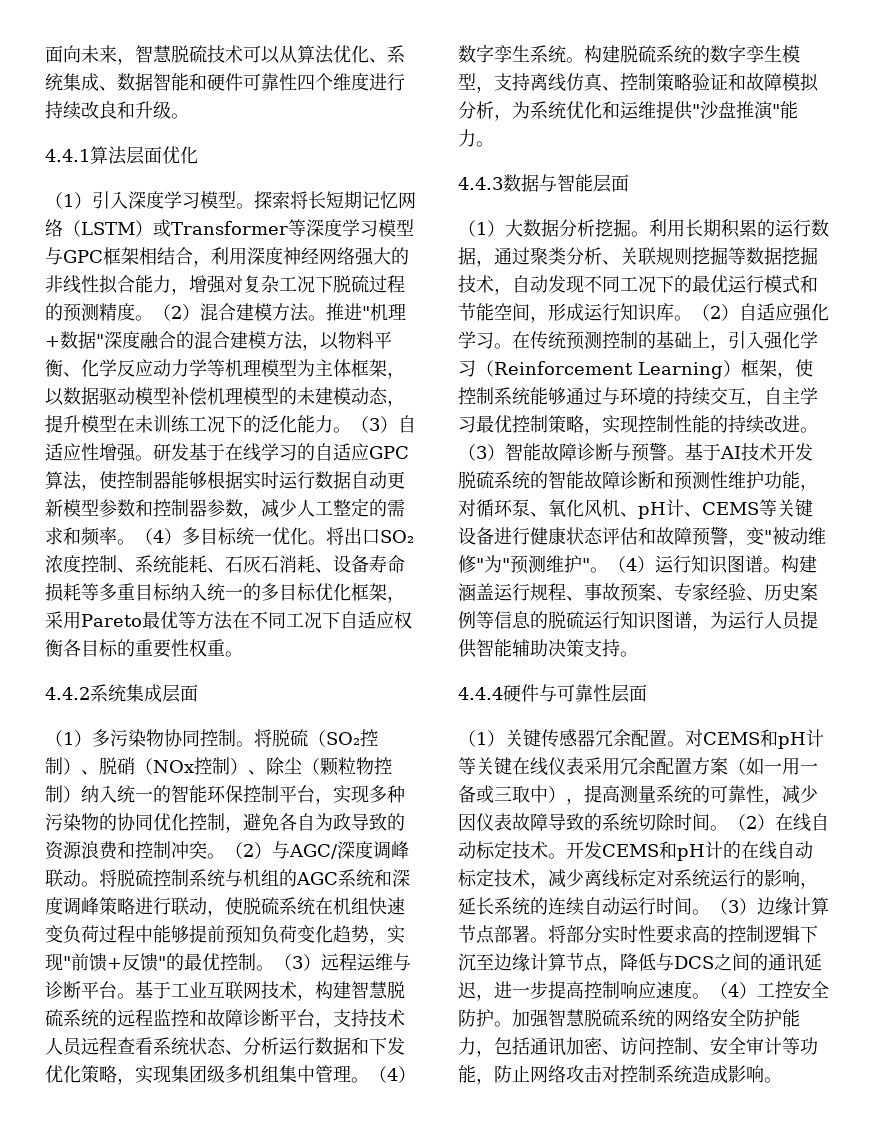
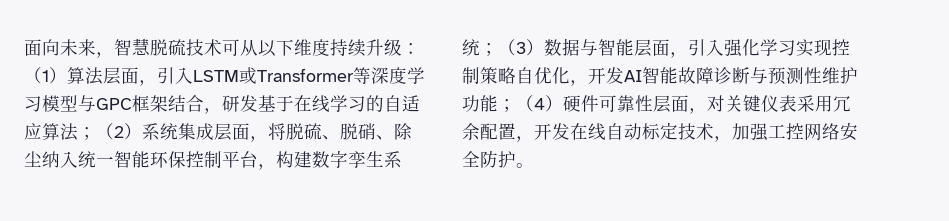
[261,45,405,64] [45,73,405,91] [45,101,189,120] [45,146,198,165] [45,191,416,209] [45,219,153,237] 以从算法优化、系统集成、数据智能和硬件可靠性四个维度进行持续改良和升级。 // 4.4.1算法层面优化 // （1）引入深度学习模型。探索将长短期记忆网络（LSTM） -> [240,39,420,57] [24,67,239,86] 从以下维度持续升级：（1）算法层面，引入LSTM
[139,247,409,267] [45,275,405,295] [45,303,406,322] [45,331,392,351] [45,359,405,379] [45,387,405,407] [45,415,416,433] [45,443,153,462] 相结合，利用深度神经网络强大的非线性拟合能力，增强对复杂工况下脱硫过程的预测精度。（2）混合建模方法。推进"机理+数据"深度融合的混合建模方法，以物料平衡、化学反应动力学等机理模型为主体框架，以数据驱动模型补偿机理模型的未建模动态，提升模型在未训练工况下的泛化能力。（3）自适应性增强。 -> [168,95,222,114] 结合，
[369,446,409,459] [45,471,405,491] [45,498,405,519] [45,527,414,546] [45,555,405,573] [45,583,405,603] [45,611,412,630] [45,639,243,658] [45,684,198,703] [45,729,378,747] [45,757,392,776] [45,785,171,803] GPC算法，使控制器能够根据实时运行数据自动更新模型参数和控制器参数，减少人工整定的需求和频率。（4）多目标统一优化。将出口SO₂浓度控制、系统能耗、石灰石消耗、设备寿命损耗等多重目标纳入统一的多目标优化框架，采用Pareto最优等方法在不同工况下自适应权衡各目标的重要性权重。 // 4.4.2系统集成层面 // （1）多污染物协同控制。将脱硫（SO₂控制）、脱硝（NOx控制）、除尘（颗粒物控制）纳入统一的 -> [42,123,412,142] [24,151,114,168] 算法；（2）系统集成层面，将脱硫、脱硝、除尘纳入统一
[333,785,405,804] [45,813,405,833] [45,841,409,860] [45,869,410,887] [45,897,405,917] [45,925,405,945] [45,953,411,972] [45,981,405,1001] [45,1009,405,1029] [45,1037,405,1056] [45,1065,416,1085] [458,44,800,63] [458,73,819,93] [458,101,798,121] [458,129,494,147] [458,174,629,193] [458,219,829,238] [458,247,818,267] [458,275,818,295] [458,303,829,323] [458,331,818,351] [458,359,813,379] [458,387,818,407] [458,415,818,435] [458,442,813,462] [458,471,818,491] [458,499,813,519] [458,526,826,547] [458,555,817,574] [458,583,818,602] [458,611,818,631] [458,639,638,658] [458,684,647,703] [458,729,824,749] [458,757,818,776] [458,785,818,805] [458,813,829,832] [458,840,741,861] 实现多种污染物的协同优化控制，避免各自为政导致的资源浪费和控制冲突。（2）与AGC/深度调峰联动。将脱硫控制系统与机组的AGC系统和深度调峰策略进行联动，使脱硫系统在机组快速变负荷过程中能够提前预知负荷变化趋势，实现"前馈+反馈"的最优控制。（3）远程运维与诊断平台。基于工业互联网技术，构建智慧脱硫系统的远程监控和故障诊断平台，支持技术人员远程查看系统状态、分析运行数据和下发优化策略，实现集团级多机组集中管理。（4）数字孪生系统。构建脱硫系统的数字孪生模型，支持离线仿真、控制策略验证和故障模拟分析，为系统优化和运维提供"沙盘推演"能力。 // 4.4.3数据与智能层面 // （1）大数据分析挖掘。利用长期积累的运行数据，通过聚类分析、关联规则挖掘等数据挖掘技术，自动发现不同工况下的最优运行模式和节能空间，形成运行知识库。（2）自适应强化学习。在传统预测控制的基础上，引入强化学习（Reinforcement Learning）框架，使控制系统能够通过与环境的持续交互，自主学习最优控制策略，实现控制性能的持续改进。（3）智能故障诊断与预警。基于AI技术开发脱硫系统的智能故障诊断和预测性维护功能，对循环泵、氧化风机、pH计、CEMS等关键设备进行健康状态评估和故障预警，变"被动维修"为"预测维护"。（4）运行知识图谱。构建涵盖运行规程、事故预案、专家经验、历史案例等信息的脱硫运行知识图谱，为运行人员提供智能辅助决策支持。 // 4.4.4硬件与可靠性层面 // （1）关键传感器冗余配置。对CEMS和pH计等关键在线仪表采用冗余配置方案（如一用一备或三取中），提高测量系统的可靠性，减少因仪表故障导致的系统切除时间。（2）在线自动标定技术。开发CEMS和pH计的 -> [276,150,402,168] [462,38,850,58] [462,67,858,86] [462,95,851,114] [462,123,570,142] 构建数字孪生系统；（3）数据与智能层面，引入强化学习实现控制策略自优化，开发AI智能故障诊断与预测性维护功能；（4）硬件可靠性层面，对关键仪表采用冗余配置，开发
[548,868,818,889] [458,897,829,916] [458,925,818,944] [458,953,822,973] [458,980,829,1001] [458,1008,800,1028] [458,1036,818,1057] [458,1065,764,1085] 减少离线标定对系统运行的影响，延长系统的连续自动运行时间。（3）边缘计算节点部署。将部分实时性要求高的控制逻辑下沉至边缘计算节点，降低与DCS之间的通讯延迟，进一步提高控制响应速度。（4）工控安全防护。加强智慧脱硫系统的网络安全防护能力，包括通讯加密、访问控制、安全审计等功能，防止网络攻击对控制系统造成影响 -> [732,122,858,141] [462,150,516,168] 加强工控网络安全防护

